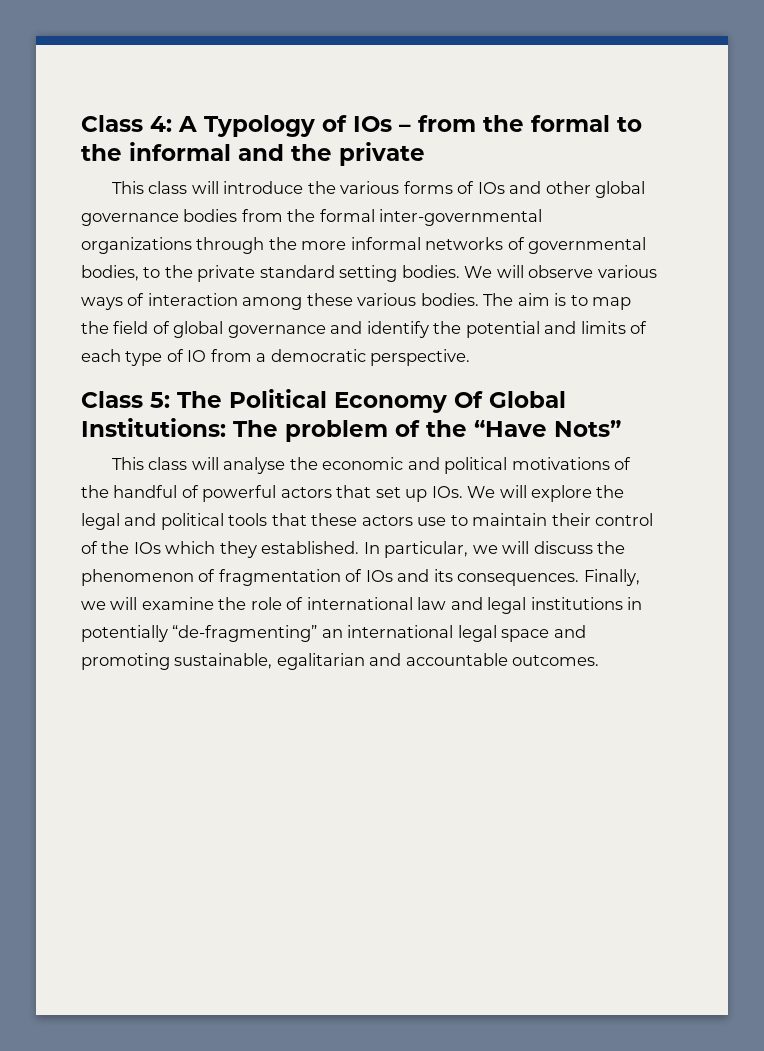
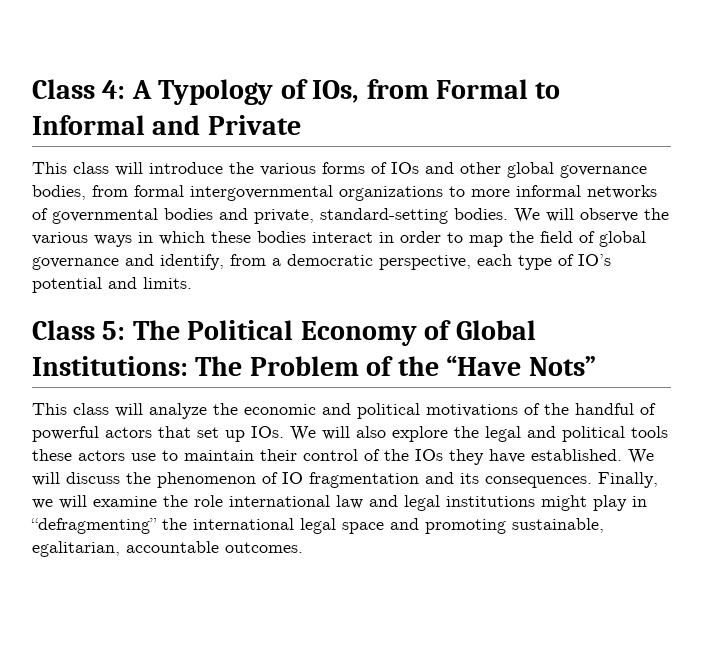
[353,115,642,132] [81,142,425,166] IOs – from the formal to the informal and the private -> [312,79,561,103] [32,115,301,135] IOs, from Formal to Informal and Private
[183,209,543,226] [81,237,297,254] bodies from the formal inter-governmental organizations through the -> [32,185,465,201] bodies, from formal intergovernmental organizations to
[81,265,398,282] bodies, to the private standard setting -> [164,208,448,224] bodies and private, standard-setting
(594, 271) none -> [644,208,669,220] the
[127,293,567,310] of interaction among these various bodies. The aim is -> [138,231,441,245] in which these bodies interact in order
[366,321,648,338] [81,349,471,366] identify the potential and limits of each type of IO from a democratic perspective. -> [160,254,611,270] [32,277,192,293] identify, from a democratic perspective, each type of IO’s potential and limits.
[454,391,483,408] Of -> [424,320,452,340] of
[285,420,388,442] problem -> [249,356,359,376] Problem
[223,457,286,474] analyse -> [149,403,207,419] analyze
(527, 491) none -> [356,426,386,438] also
[271,513,307,526] that -> (668, 432) none
[165,541,498,558] which they established. In particular, we -> [449,449,654,465] they have established. We
[218,569,393,586] fragmentation of IOs -> [282,472,419,488] IO fragmentation
[286,597,304,610] of -> (223, 501) none
[627,597,643,610] [81,625,343,642] in potentially “de-fragmenting” an -> [541,495,647,511] [31,518,187,534] might play in “defragmenting” the
[276,653,402,670] egalitarian and -> [32,541,120,557] egalitarian,

